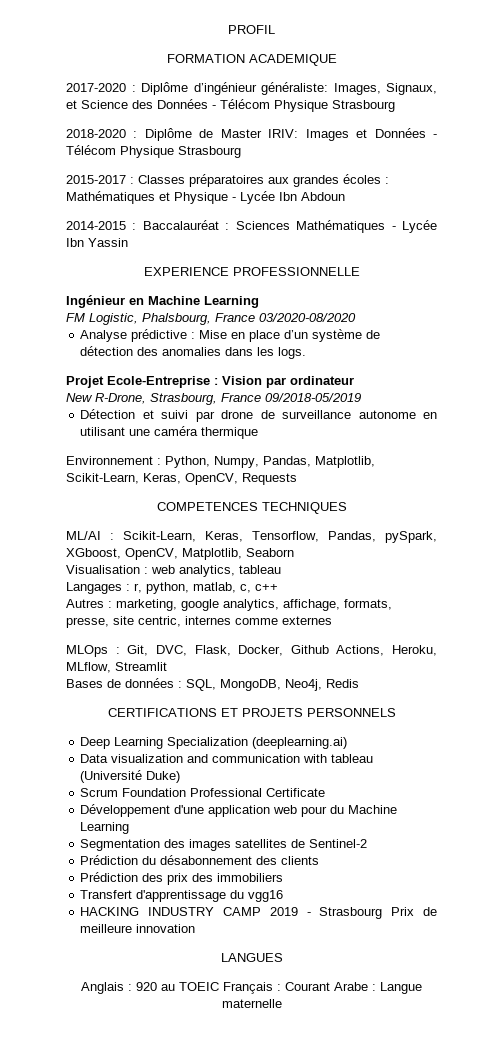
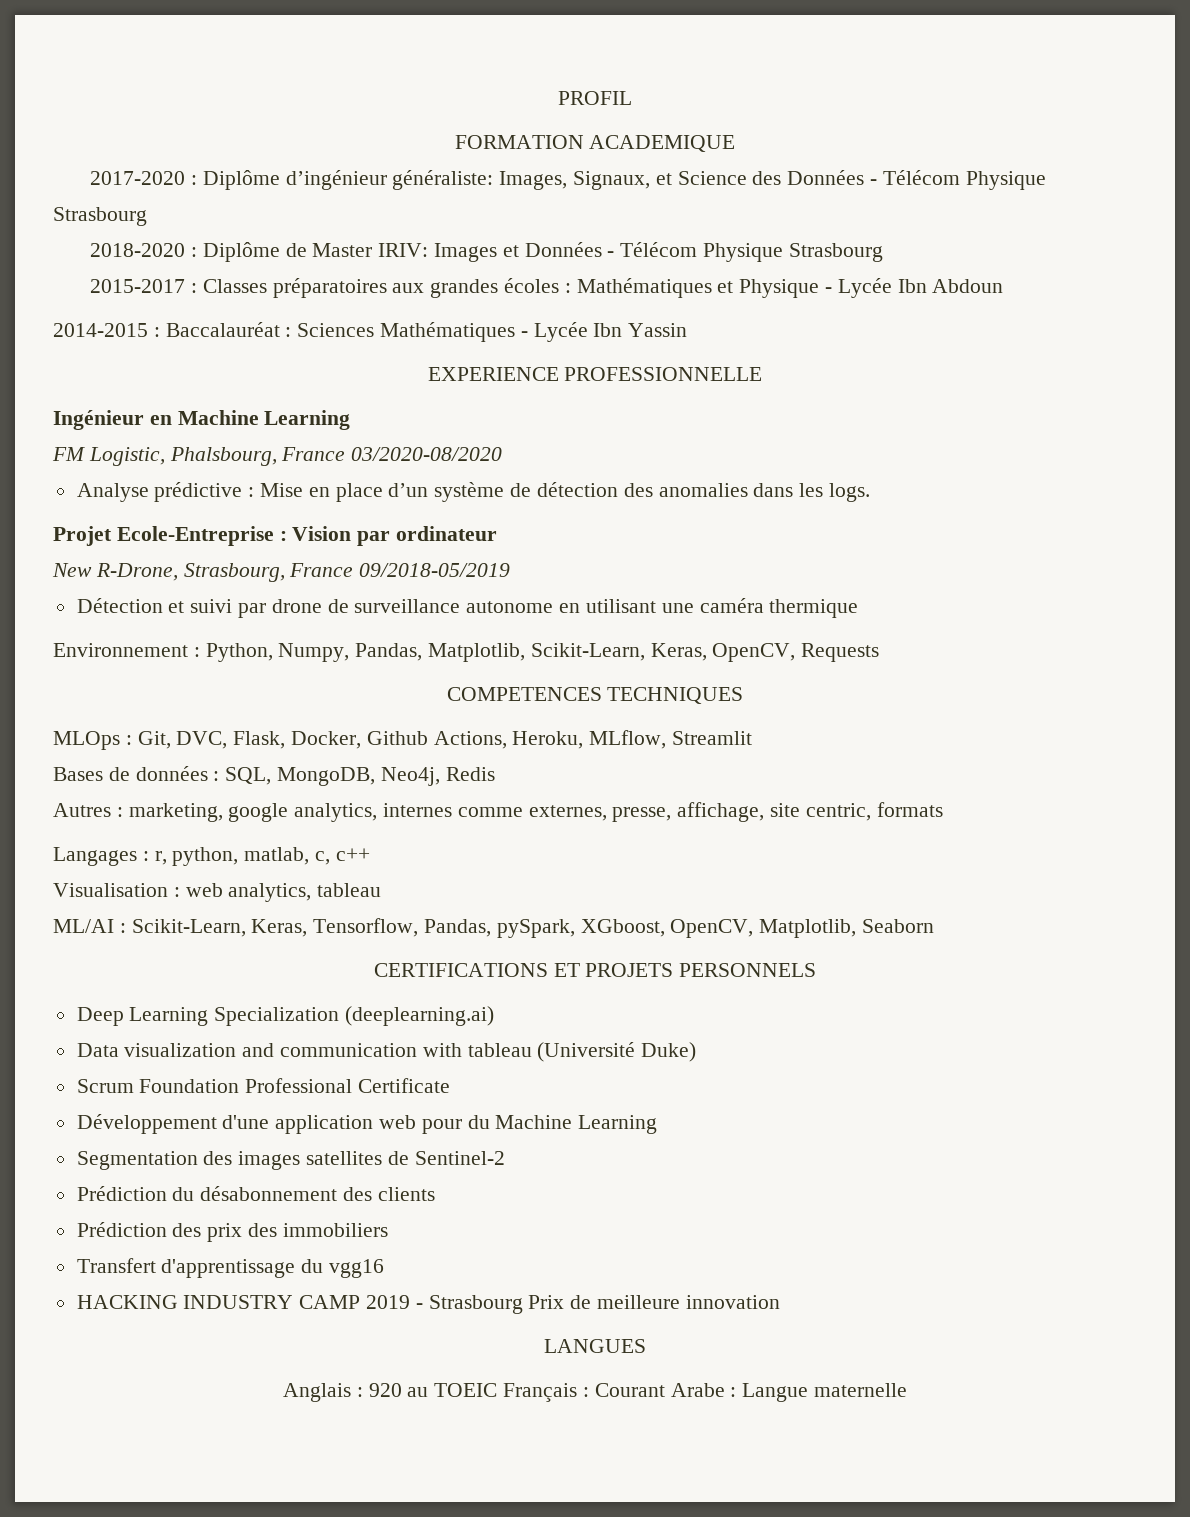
[66,531,437,543] [66,548,294,560] [66,565,281,577] [66,582,278,594] [66,599,392,611] [66,616,332,628] // ML/AI : Scikit-Learn, Keras, Tensorflow, Pandas, pySpark, XGboost, OpenCV, Matplotlib, Seaborn // Visualisation : web analytics, tableau // Langages : r, python, matlab, c, c++ // Autres : marketing, google analytics, affichage, formats, presse, site centric, internes comme externes -> (744, 695) none
(359, 683) none -> [53,802,943,822] [53,847,370,866] [53,883,382,902] [53,918,935,938] // Autres : marketing, google analytics, internes comme externes, presse, affichage, site centric, formats // Langages : r, python, matlab, c, c++ // Visualisation : web analytics, tableau // ML/AI : Scikit-Learn, Keras, Tensorflow, Pandas, pySpark, XGboost, OpenCV, Matplotlib, Seaborn

